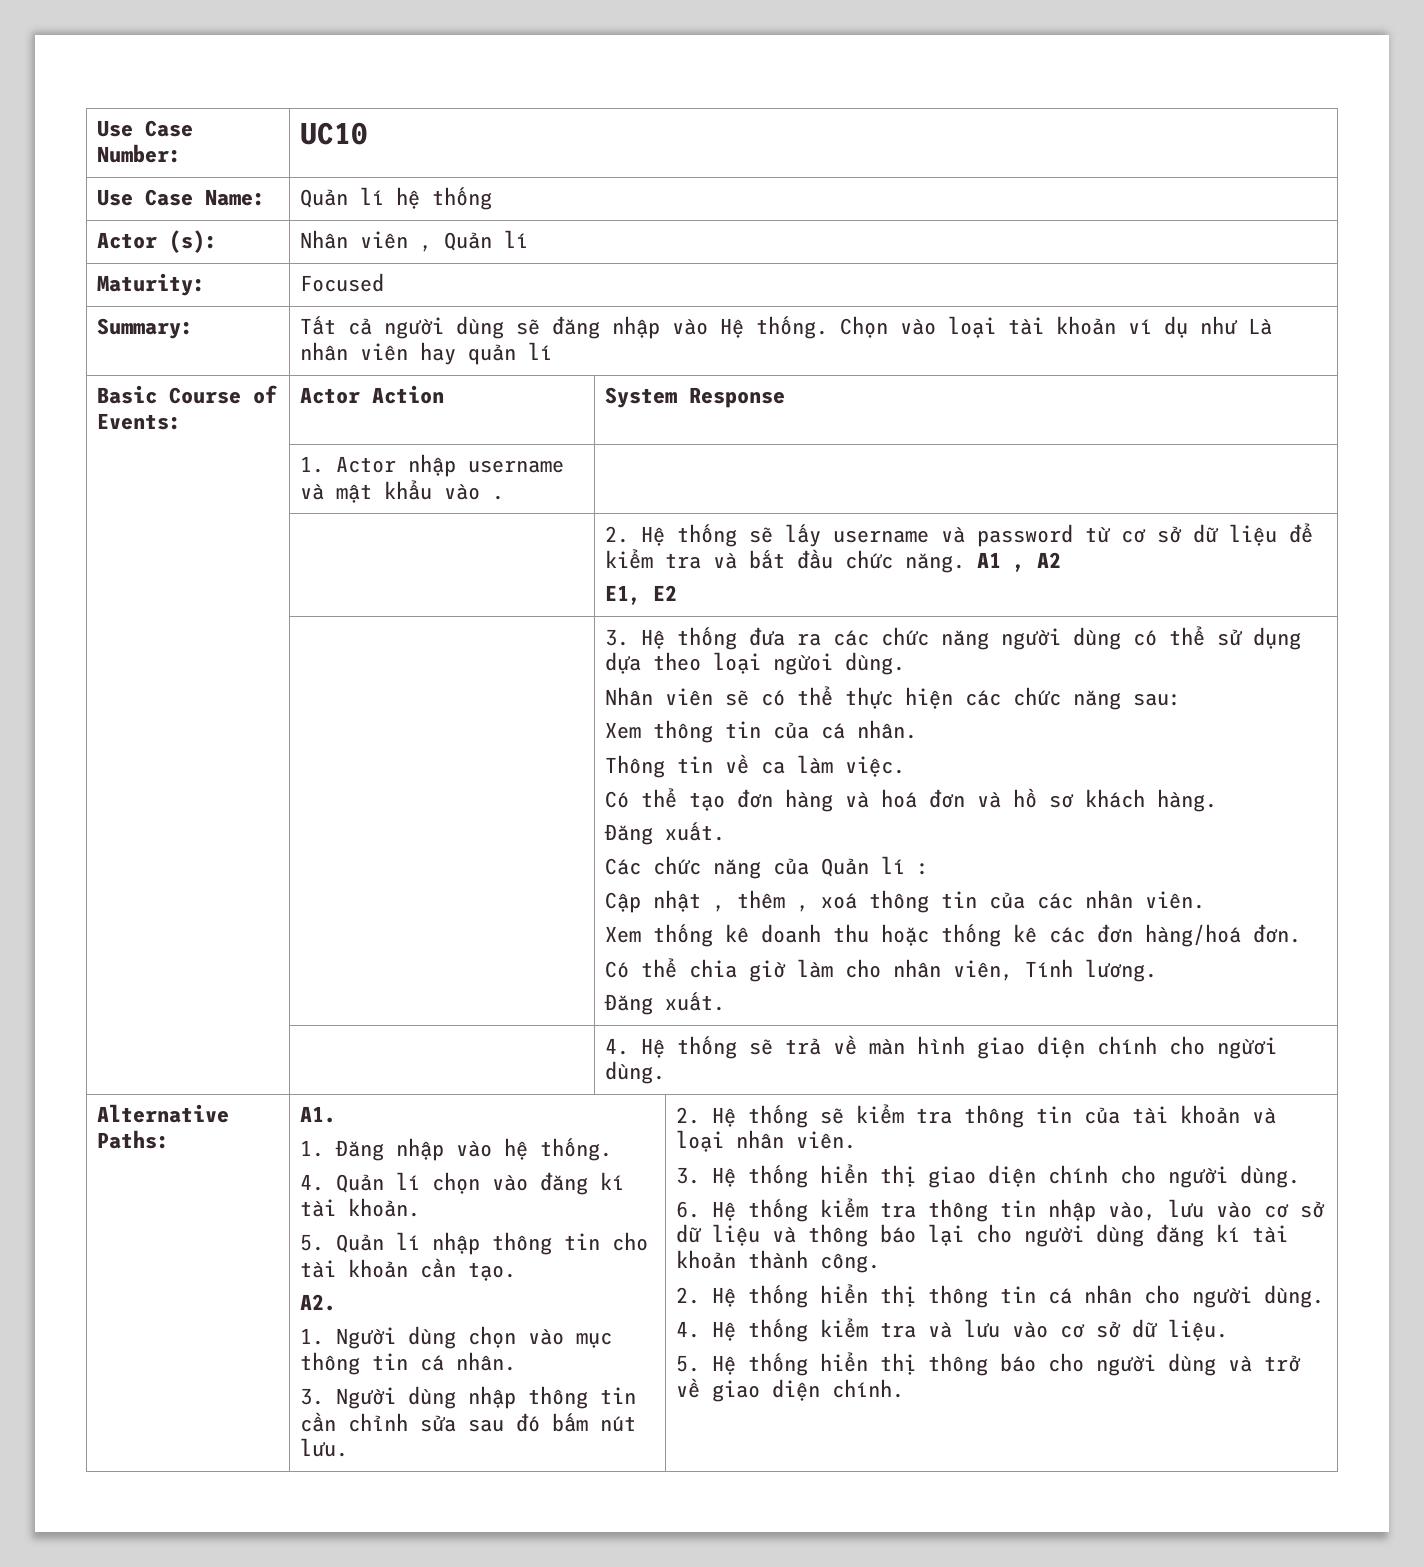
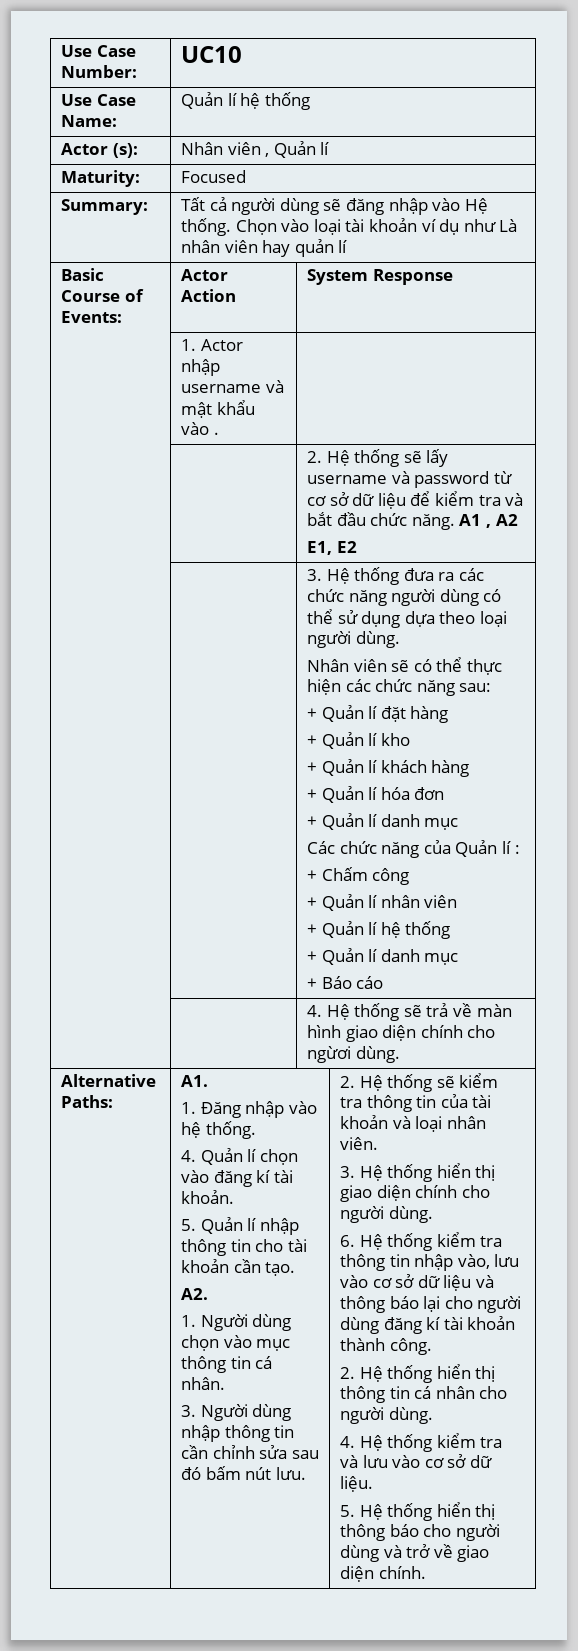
[772,653,833,675] ngừoi -> [307,631,352,648] người
[604,720,917,743] [604,754,905,778] [604,788,1217,812] [603,822,725,845] Xem thông tin của cá nhân. // Thông tin về ca làm việc. // Có thể tạo đơn hàng và hoá đơn và hồ sơ khách hàng. // Đăng xuất. -> [307,705,449,723] [307,732,410,749] [307,759,470,777] [307,786,445,803] [307,813,459,830] + Quản lí đặt hàng // + Quản lí kho // + Quản lí khách hàng // + Quản lí hóa đơn // + Quản lí danh mục
[604,890,1205,913] [604,924,1301,947] [604,958,1157,982] [603,992,725,1015] Cập nhật , thêm , xoá thông tin của các nhân viên. // Xem thống kê doanh thu hoặc thống kê các đơn hàng/hoá đơn. // Có thể chia giờ làm cho nhân viên, Tính lương. // Đăng xuất. -> [307,867,410,885] [307,894,458,911] [307,921,451,939] [307,948,459,965] [307,976,384,989] + Chấm công // + Quản lí nhân viên // + Quản lí hệ thống // + Quản lí danh mục // + Báo cáo

